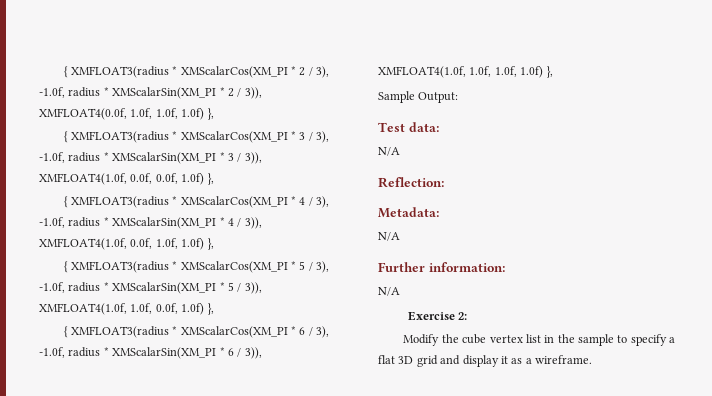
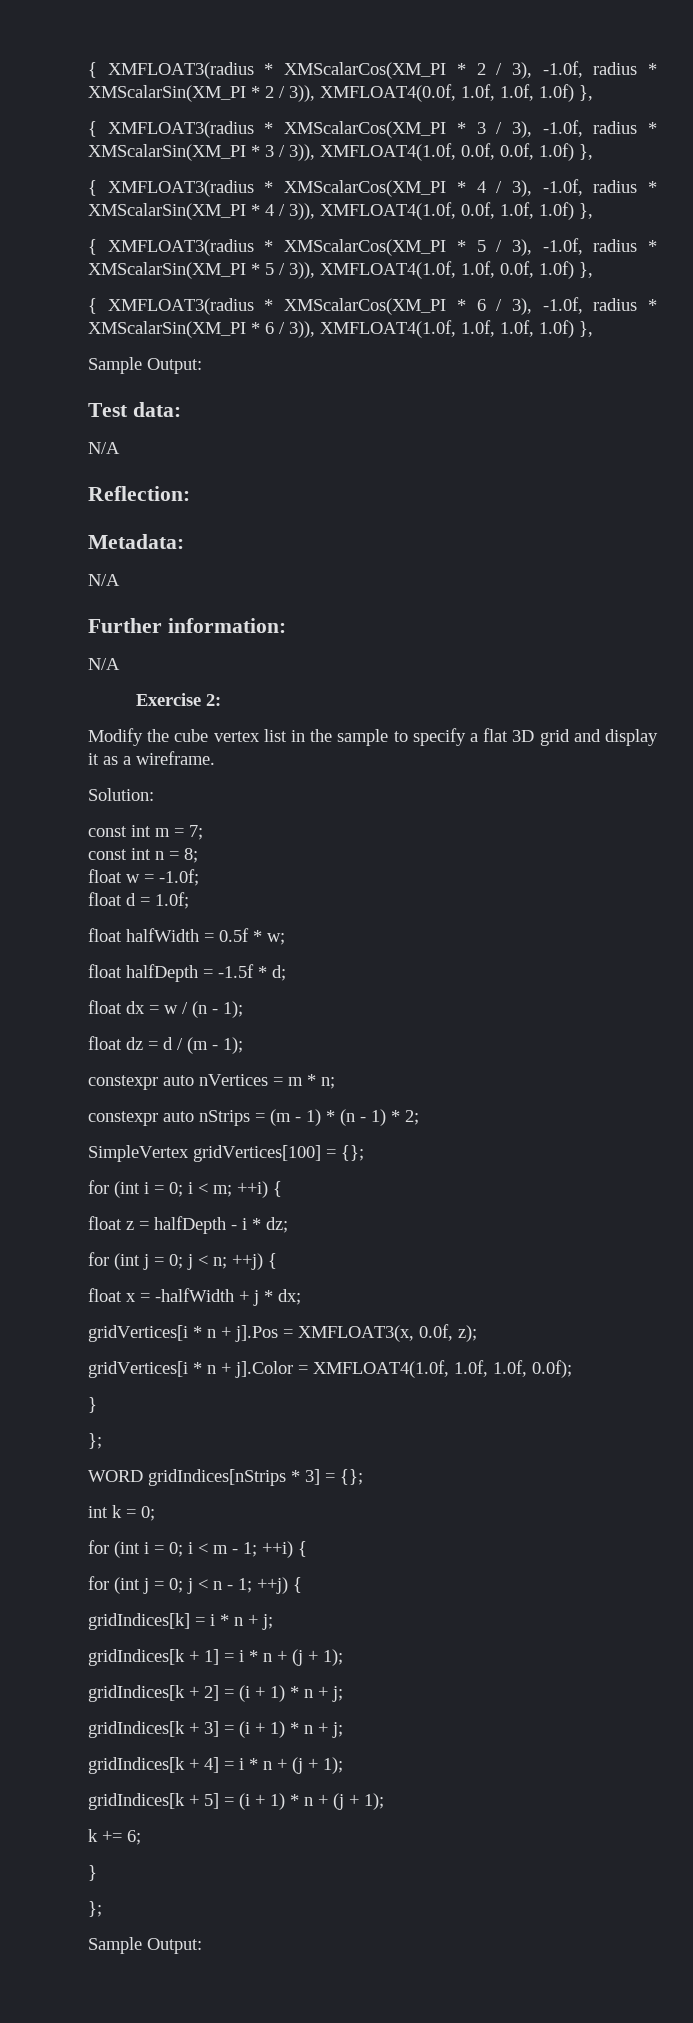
(592, 359) none -> [88,788,154,801] [88,825,203,840] [88,848,198,863] [88,869,199,886] [88,892,189,909] [88,928,285,945] [88,964,286,982] [88,1000,243,1018] [88,1036,243,1054] [88,1074,335,1090] [88,1109,419,1126] [88,1145,364,1162] [88,1180,282,1198] [88,1216,288,1234] [88,1252,277,1270] [88,1288,301,1306] [88,1324,477,1342] [88,1360,572,1378] [88,1397,97,1413] [88,1433,102,1449] [88,1469,363,1486] [88,1505,155,1521] [88,1540,307,1558] [88,1576,302,1594] [88,1613,273,1630] [88,1649,343,1666] [88,1685,343,1702] [88,1721,343,1738] [88,1757,343,1774] [88,1793,384,1810] [88,1829,141,1845] [88,1865,97,1881] [88,1901,102,1917] [88,1937,202,1954] // Solution: // const int m = 7; // const int n = 8; // float w = -1.0f; // float d = 1.0f; // float halfWidth = 0.5f * w; // float halfDepth = -1.5f * d; // float dx = w / (n - 1); // float dz = d / (m - 1); // constexpr auto nVertices = m * n; // constexpr auto nStrips = (m - 1) * (n - 1) * 2; // SimpleVertex gridVertices[100] = {}; // for (int i = 0; i < m; ++i) { // float z = halfDepth - i * dz; // for (int j = 0; j < n; ++j) { // float x = -halfWidth + j * dx; // gridVertices[i * n + j].Pos = XMFLOAT3(x, 0.0f, z); // gridVertices[i * n + j].Color = XMFLOAT4(1.0f, 1.0f, 1.0f, 0.0f); // } // }; // WORD gridIndices[nStrips * 3] = {}; // int k = 0; // for (int i = 0; i < m - 1; ++i) { // for (int j = 0; j < n - 1; ++j) { // gridIndices[k] = i * n + j; // gridIndices[k + 1] = i * n + (j + 1); // gridIndices[k + 2] = (i + 1) * n + j; // gridIndices[k + 3] = (i + 1) * n + j; // gridIndices[k + 4] = i * n + (j + 1); // gridIndices[k + 5] = (i + 1) * n + (j + 1); // k += 6; // } // }; // Sample Output:

